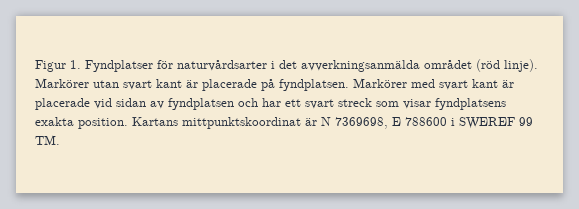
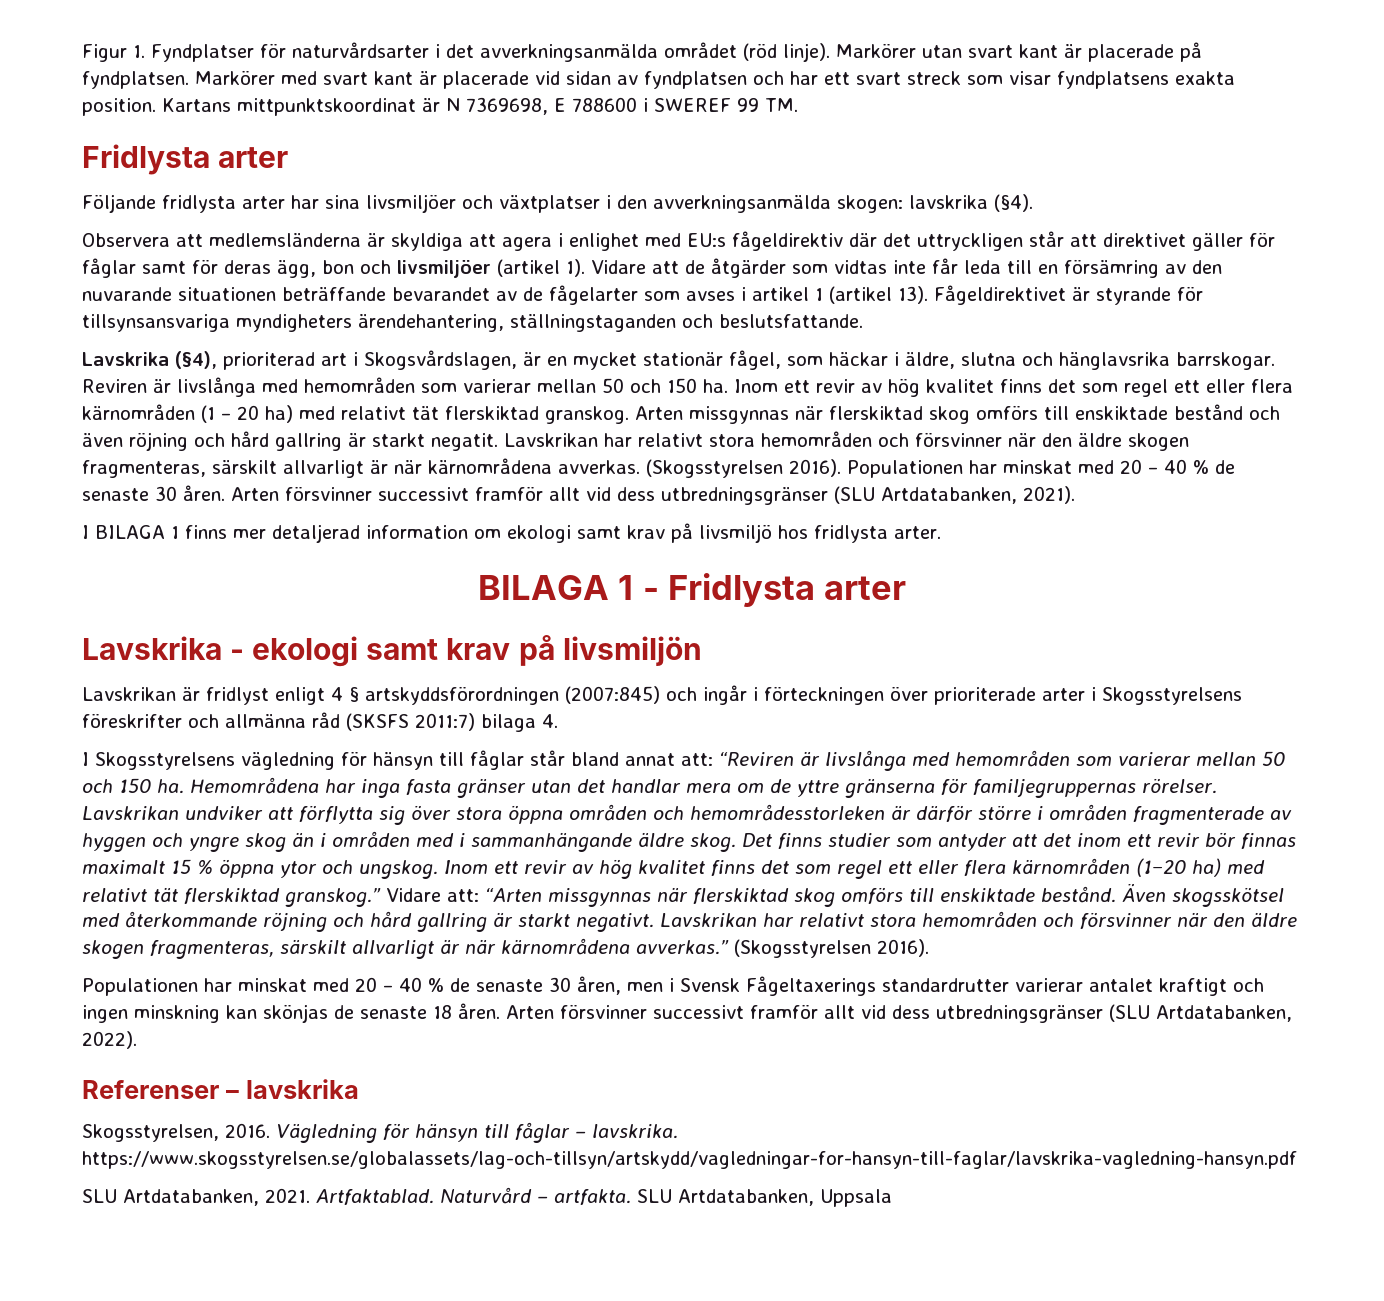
(60, 140) none -> [82,144,289,175] [82,194,1033,213] [82,231,1275,251] [82,258,1222,278] [82,285,1203,305] [82,314,863,332] [82,350,1275,370] [82,377,1293,397] [82,404,1280,424] [82,431,1189,451] [82,458,1235,478] [82,485,1075,505] [82,523,941,543] [477,573,907,607] [82,634,702,667] [82,685,1242,705] [82,712,558,732] [82,750,1285,771] [82,777,1217,798] [82,804,1292,825] [82,831,1296,852] [82,858,1265,879] [82,883,1284,907] [82,911,1297,932] [82,938,929,959] [82,976,1264,996] [82,1003,1292,1023] [82,1031,137,1049] [82,1079,359,1099] [82,1122,678,1143] [82,1151,1297,1169] [82,1187,892,1207] // Fridlysta arter // Följande fridlysta arter har sina livsmiljöer och växtplatser i den avverkningsanmälda skogen: lavskrika (§4). // Observera att medlemsländerna är skyldiga att agera i enlighet med EU:s fågeldirektiv där det uttryckligen står att direktivet gäller för fåglar samt för deras ägg, bon och livsmiljöer (artikel 1). Vidare att de åtgärder som vidtas inte får leda till en försämring av den nuvarande situationen beträffande bevarandet av de fågelarter som avses i artikel 1 (artikel 13). Fågeldirektivet är styrande för tillsynsansvariga myndigheters ärendehantering, ställningstaganden och beslutsfattande. // Lavskrika (§4), prioriterad art i Skogsvårdslagen, är en mycket stationär fågel, som häckar i äldre, slutna och hänglavsrika barrskogar. Reviren är livslånga med hemområden som varierar mellan 50 och 150 ha. Inom ett revir av hög kvalitet finns det som regel ett eller flera kärnområden (1 – 20 ha) med relativt tät flerskiktad granskog. Arten missgynnas när flerskiktad skog omförs till enskiktade bestånd och även röjning och hård gallring är starkt negatit. Lavskrikan har relativt stora hemområden och försvinner när den äldre skogen fragmenteras, särskilt allvarligt är när kärnområdena avverkas. (Skogsstyrelsen 2016). Populationen har minskat med 20 – 40 % de senaste 30 åren. Arten försvinner successivt framför allt vid dess utbredningsgränser (SLU Artdatabanken, 2021). // I BILAGA 1 finns mer detaljerad information om ekologi samt krav på livsmiljö hos fridlysta arter. // BILAGA 1 - Fridlysta arter // Lavskrika - ekologi samt krav på livsmiljön // Lavskrikan är fridlyst enligt 4 § artskyddsförordningen (2007:845) och ingår i förteckningen över prioriterade arter i Skogsstyrelsens föreskrifter och allmänna råd (SKSFS 2011:7) bilaga 4. // I Skogsstyrelsens vägledning för hänsyn till fåglar står bland annat att: “Reviren är livslånga med hemområden som varierar mellan 50 och 150 ha. Hemområdena har inga fasta gränser utan det handlar mera om de yttre gränserna för familjegruppernas rörelser. Lavskrikan undviker att förflytta sig över stora öppna områden och hemområdesstorleken är därför större i områden fragmenterade av hyggen och yngre skog än i områden med i sammanhängande äldre skog. Det finns studier som antyder att det inom ett revir bör finnas maximalt 15 % öppna ytor och ungskog. Inom ett revir av hög kvalitet finns det som regel ett eller flera kärnområden (1−20 ha) med relativt tät flerskiktad granskog.” Vidare att: “Arten missgynnas när flerskiktad skog omförs till enskiktade bestånd. Även skogsskötsel med återkommande röjning och hård gallring är starkt negativt. Lavskrikan har relativt stora hemområden och försvinner när den äldre skogen fragmenteras, särskilt allvarligt är när kärnområdena avverkas.” (Skogsstyrelsen 2016). // Populationen har minskat med 20 – 40 % de senaste 30 åren, men i Svensk Fågeltaxerings standardrutter varierar antalet kraftigt och ingen minskning kan skönjas de senaste 18 åren. Arten försvinner successivt framför allt vid dess utbredningsgränser (SLU Artdatabanken, 2022). // Referenser – lavskrika // Skogsstyrelsen, 2016. Vägledning för hänsyn till fåglar – lavskrika. https://www.skogsstyrelsen.se/globalassets/lag-och-tillsyn/artskydd/vagledningar-for-hansyn-till-faglar/lavskrika-vagledning-hansyn.pdf // SLU Artdatabanken, 2021. Artfaktablad. Naturvård – artfakta. SLU Artdatabanken, Uppsala

